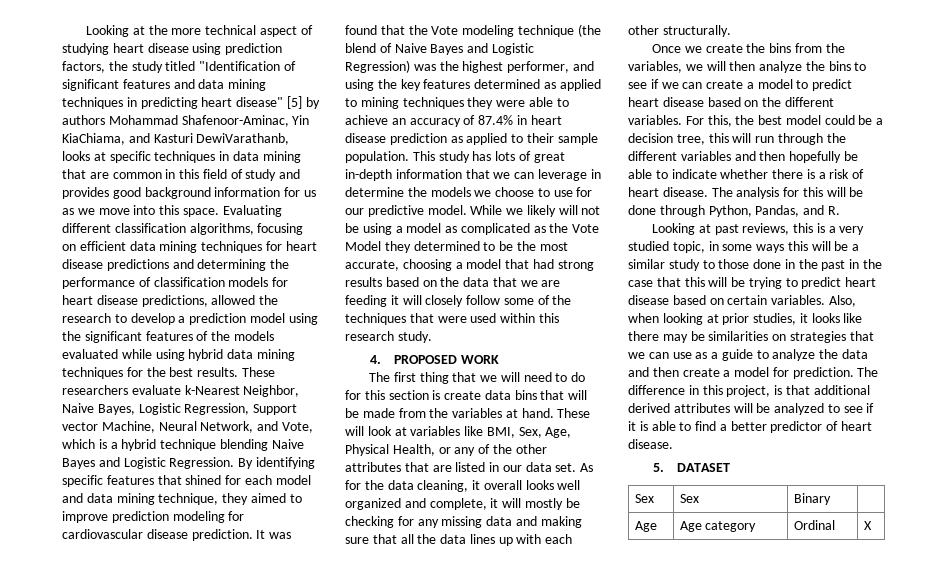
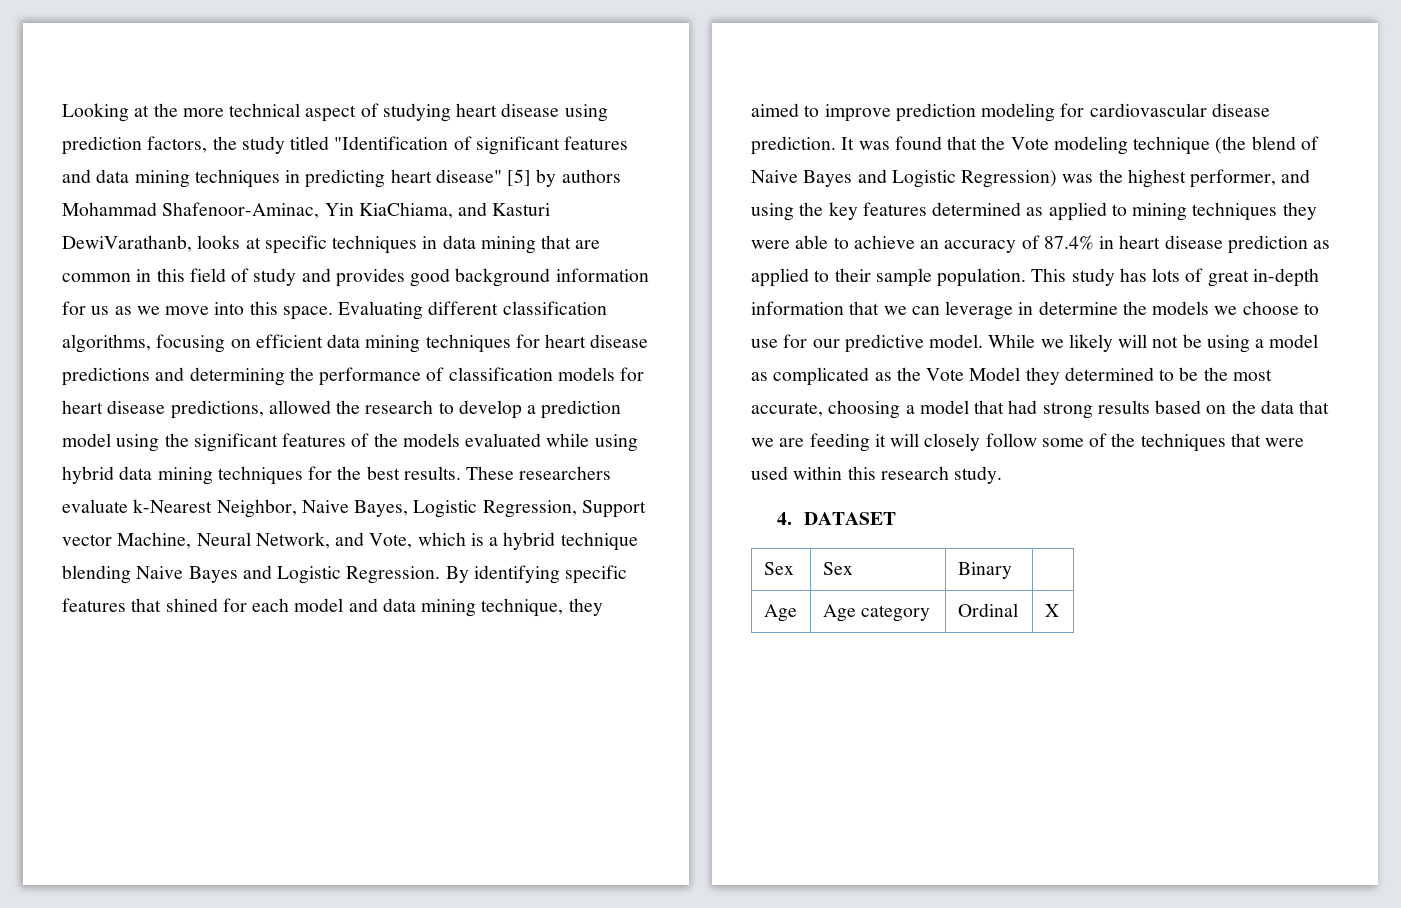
[394,355,499,364] [368,372,586,384] [345,390,588,400] [345,408,591,418] [345,426,572,438] [345,444,547,456] [345,462,594,472] [345,480,581,492] [345,498,580,510] [345,516,582,528] [345,534,573,546] [628,25,731,37] [651,43,845,53] [628,61,867,73] [628,79,853,91] [628,97,834,107] [628,115,884,127] [628,133,846,145] [628,151,858,163] [628,169,865,179] [628,187,864,199] [628,205,840,217] [651,223,865,235] [628,241,860,253] [628,259,883,271] [628,277,877,289] [628,295,856,307] [628,313,863,325] [628,331,874,343] [628,349,869,361] [628,367,879,379] [628,385,870,397] [628,403,875,415] [628,421,873,433] [628,439,673,449] [652,463,664,472] PROPOSED WORK // The first thing that we will need to do for this section is create data bins that will be made from the variables at hand. These will look at variables like BMI, Sex, Age, Physical Health, or any of the other attributes that are listed in our data set. As for the data cleaning, it overall looks well organized and complete, it will mostly be checking for any missing data and making sure that all the data lines up with each other structurally. // Once we create the bins from the variables, we will then analyze the bins to see if we can create a model to predict heart disease based on the different variables. For this, the best model could be a decision tree, this will run through the different variables and then hopefully be able to indicate whether there is a risk of heart disease. The analysis for this will be done through Python, Pandas, and R. // Looking at past reviews, this is a very studied topic, in some ways this will be a similar study to those done in the past in the case that this will be trying to predict heart disease based on certain variables. Also, when looking at prior studies, it looks like there may be similarities on strategies that we can use as a guide to analyze the data and then create a model for prediction. The difference in this project, is that additional derived attributes will be analyzed to see if it is able to find a better predictor of heart disease. // 5. -> (793, 518) none

